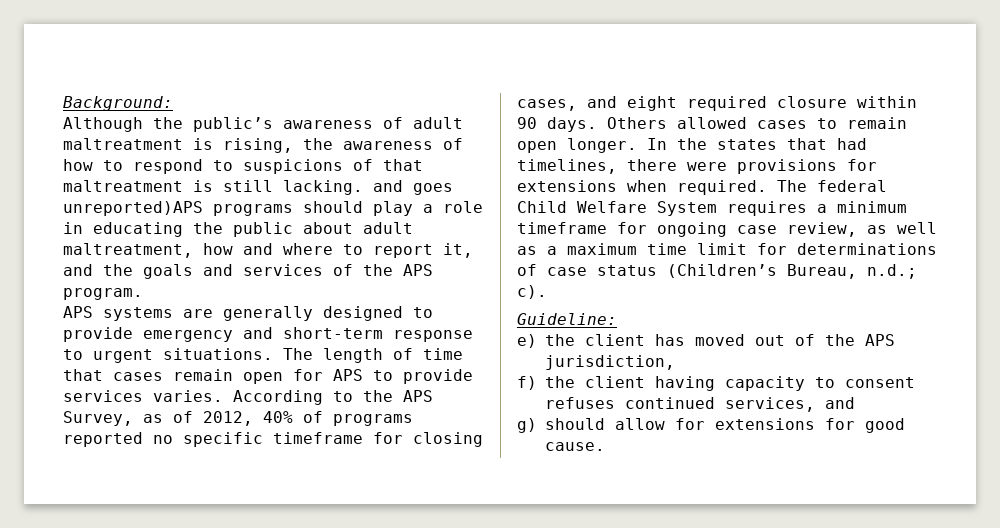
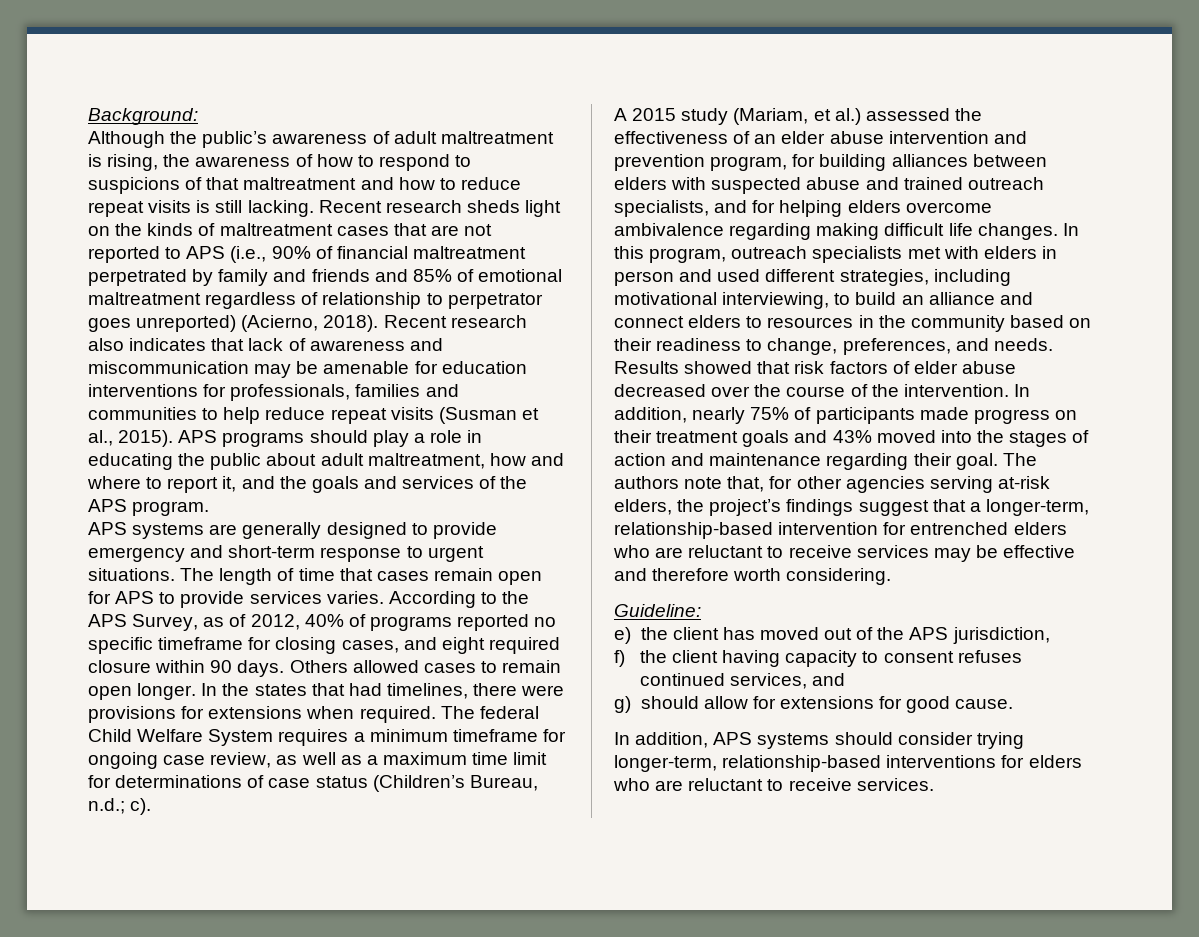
[193,180,453,195] [63,201,203,216] is still lacking. and goes unreported)APS -> [360,177,521,190] [88,200,562,217] [88,223,493,236] [88,246,526,263] [88,269,563,286] [88,292,543,309] [88,315,527,332] [88,338,443,351] [88,361,527,378] [88,384,459,401] [88,407,539,424] [88,430,218,447] and how to reduce repeat visits is still lacking. Recent research sheds light on the kinds of maltreatment cases that are not reported to APS (i.e., 90% of financial maltreatment perpetrated by family and friends and 85% of emotional maltreatment regardless of relationship to perpetrator goes unreported) (Acierno, 2018). Recent research also indicates that lack of awareness and miscommunication may be amenable for education interventions for professionals, families and communities to help reduce repeat visits (Susman et al., 2015). APS
(547, 292) none -> [614,108,982,125] [614,131,1027,144] [614,154,1047,171] [614,177,1044,194] [614,200,992,217] [614,223,1079,240] [614,246,1057,263] [614,269,1011,286] [614,292,1033,309] [614,315,1092,332] [614,338,1053,355] [614,361,1016,374] [614,384,1030,397] [614,407,1077,424] [614,430,1090,447] [614,453,1037,470] [614,476,1050,493] [614,499,1089,516] [614,522,1067,539] [613,545,1076,562] [614,568,892,585] // A 2015 study (Mariam, et al.) assessed the effectiveness of an elder abuse intervention and prevention program, for building alliances between elders with suspected abuse and trained outreach specialists, and for helping elders overcome ambivalence regarding making difficult life changes. In this program, outreach specialists met with elders in person and used different strategies, including motivational interviewing, to build an alliance and connect elders to resources in the community based on their readiness to change, preferences, and needs. Results showed that risk factors of elder abuse decreased over the course of the intervention. In addition, nearly 75% of participants made progress on their treatment goals and 43% moved into the stages of action and maintenance regarding their goal. The authors note that, for other agencies serving at-risk elders, the project’s findings suggest that a longer-term, relationship-based intervention for entrenched elders who are reluctant to receive services may be effective and therefore worth considering.
(605, 446) none -> [614,732,1024,749] [614,755,1082,772] [613,778,934,791] // In addition, APS systems should consider trying longer-term, relationship-based interventions for elders who are reluctant to receive services.

